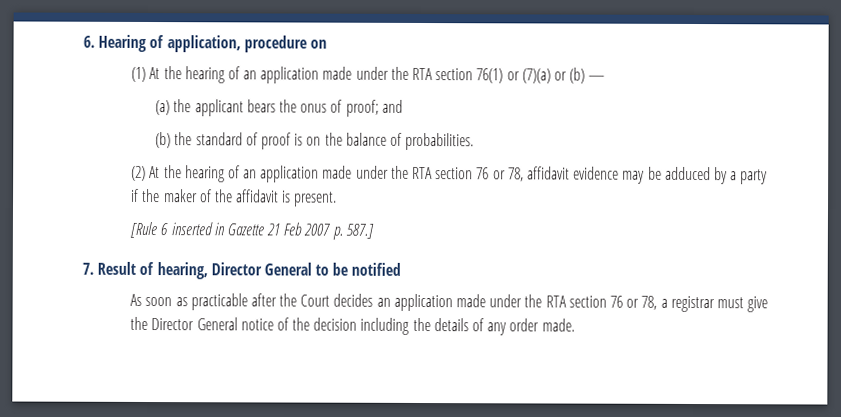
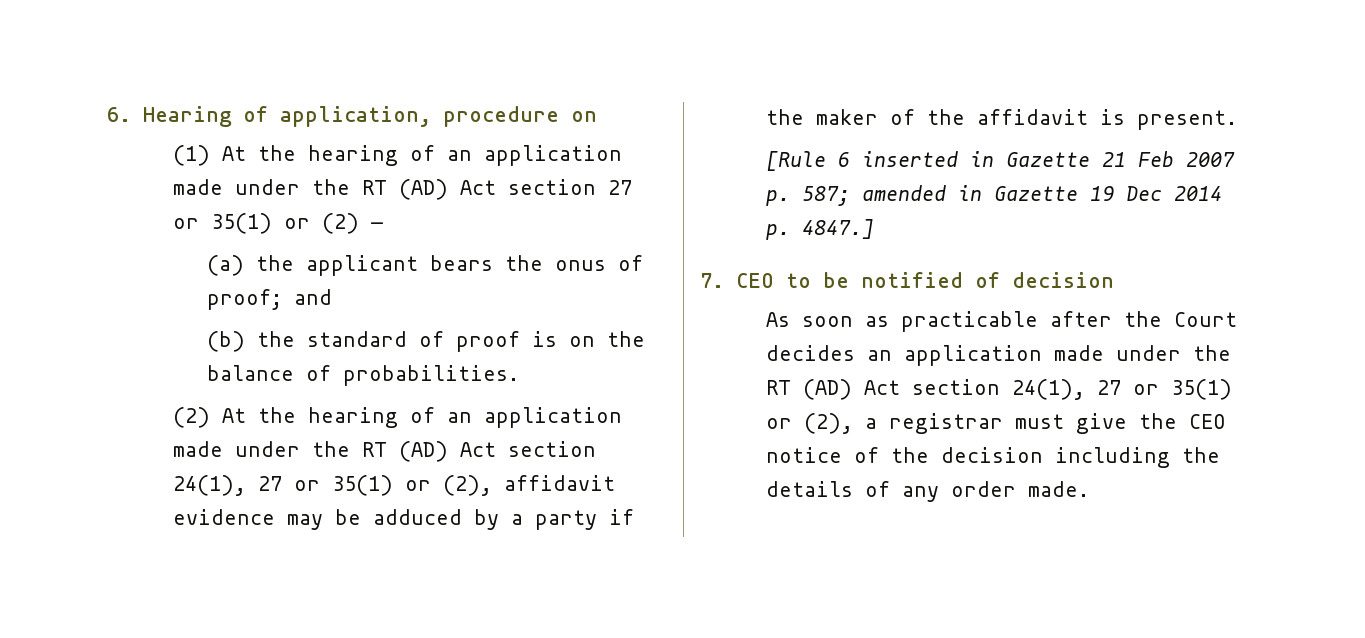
[412,67,586,84] RTA section 76(1) or (7)(a) or (b) -> [362,179,633,200] [173,213,360,234] RT (AD) Act section 27 or 35(1) or (2)
[412,166,524,182] RTA section 76 or 78, -> [362,441,597,462] [173,475,493,496] RT (AD) Act section 24(1), 27 or 35(1) or (2),
[345,223,374,239] [82,261,312,280] 587.] // 7. Result of hearing, Director General -> [802,185,1223,206] [766,219,875,240] [700,273,774,288] 587; amended in Gazette 19 Dec 2014 p. 4847.] // 7. CEO
(402, 269) none -> [975,272,1114,288] of decision
[545,295,658,310] RTA section 76 or 78, -> [766,379,1233,400] [766,413,854,434] RT (AD) Act section 24(1), 27 or 35(1) or (2),
[151,317,238,331] Director General -> [1189,414,1227,429] CEO

